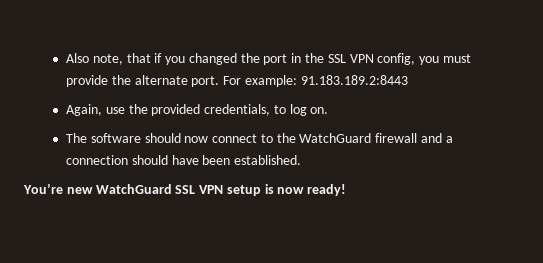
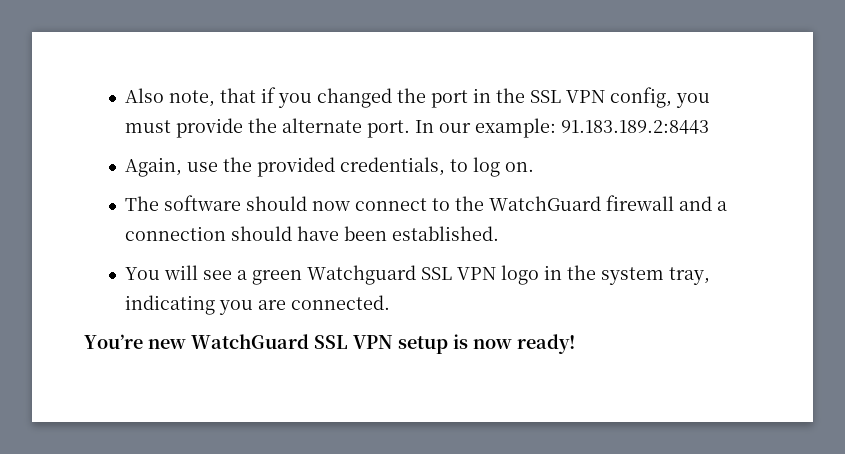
[223,76,242,85] For -> [415,120,472,133] In our
(302, 160) none -> [125,265,711,285] [125,295,391,315] // You will see a green Watchguard SSL VPN logo in the system tray, indicating you are connected.

